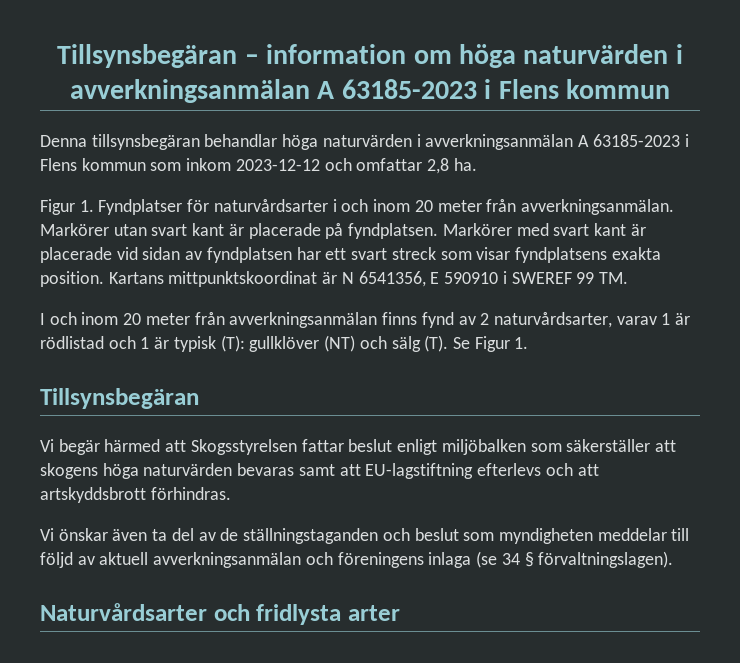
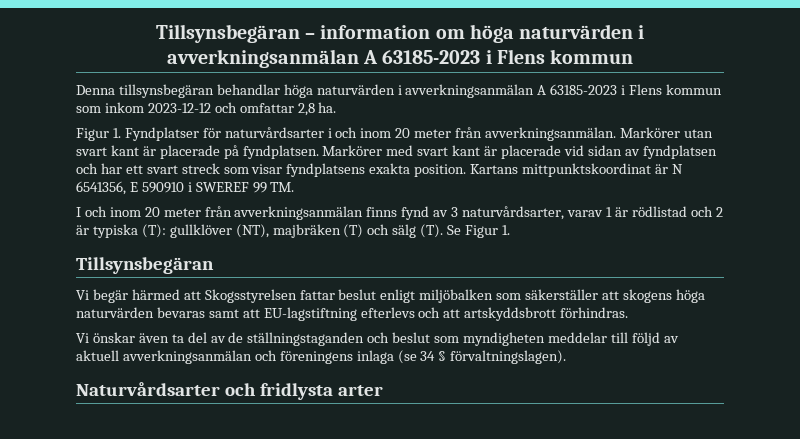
(292, 255) none -> [76,163,98,174] och
[480,313,490,325] 2 -> [451,207,459,217] 3
[140,335,356,352] 1 är typisk (T): gullklöver (NT) -> [715,207,723,217] [76,224,364,238] 2 är typiska (T): gullklöver (NT), majbräken (T)

